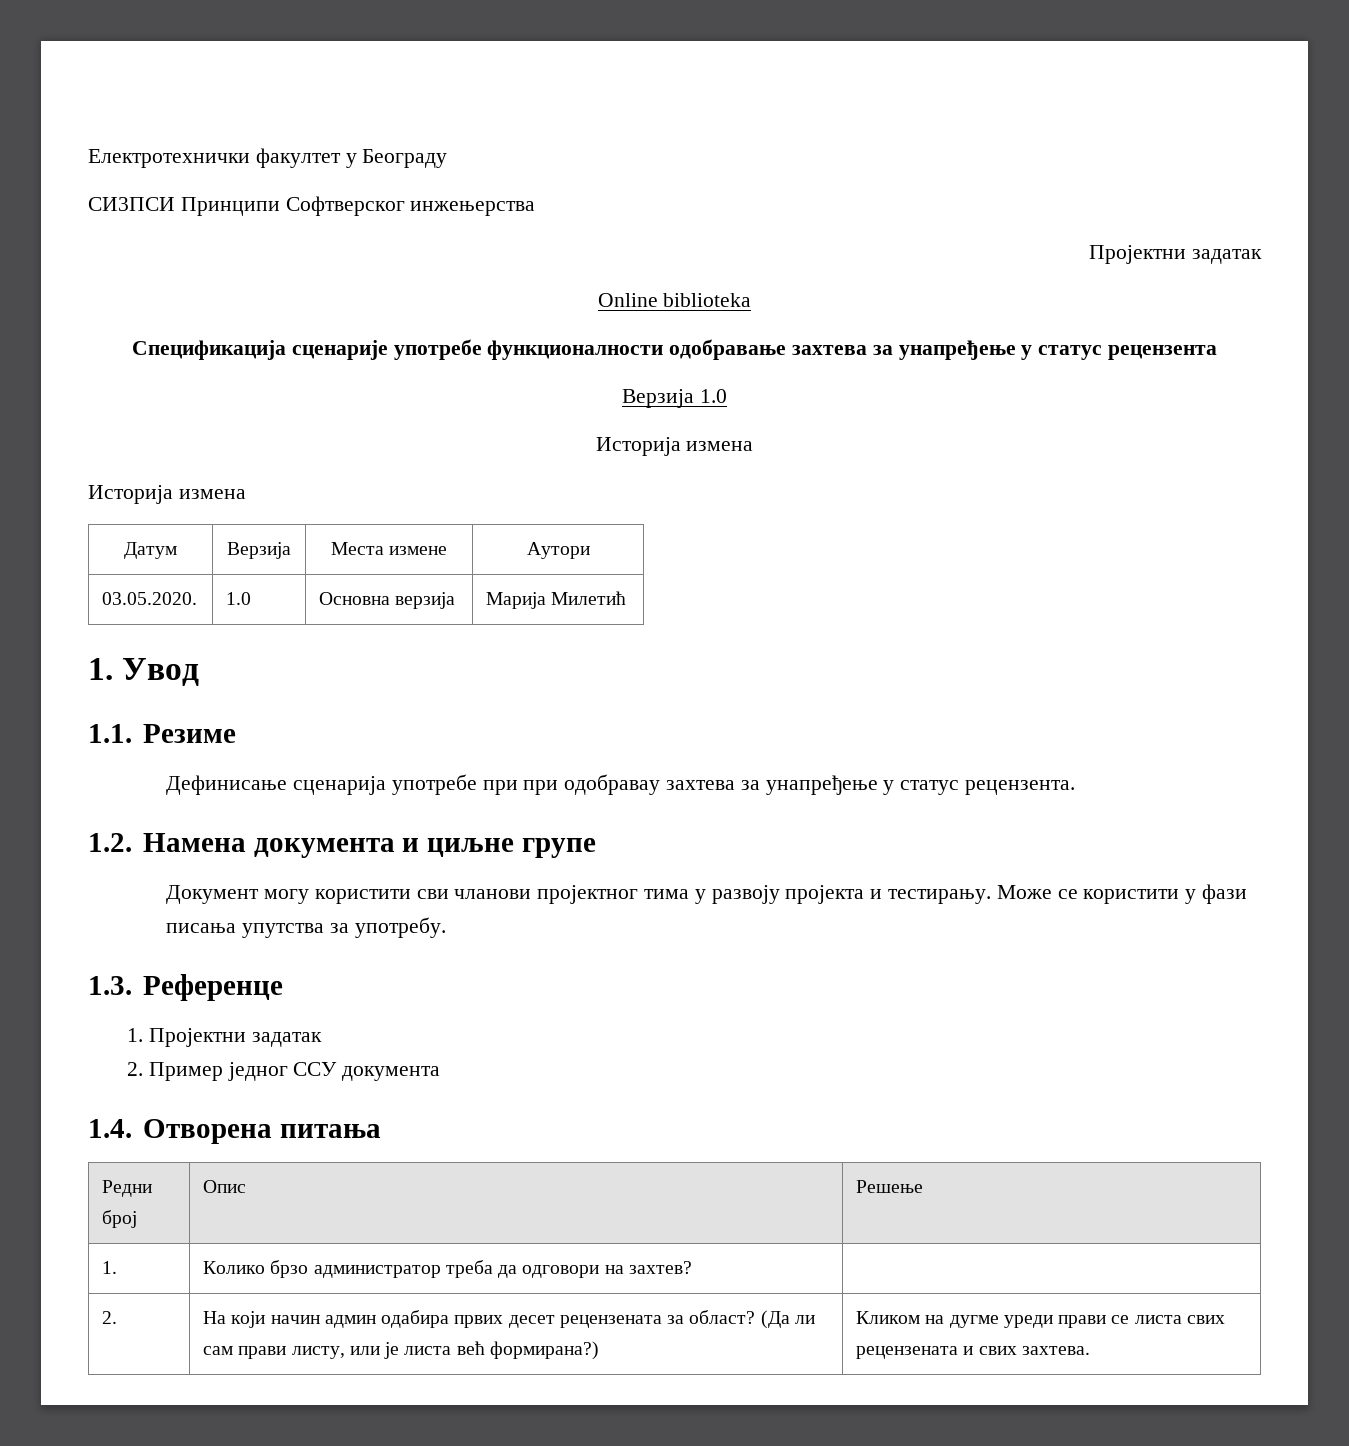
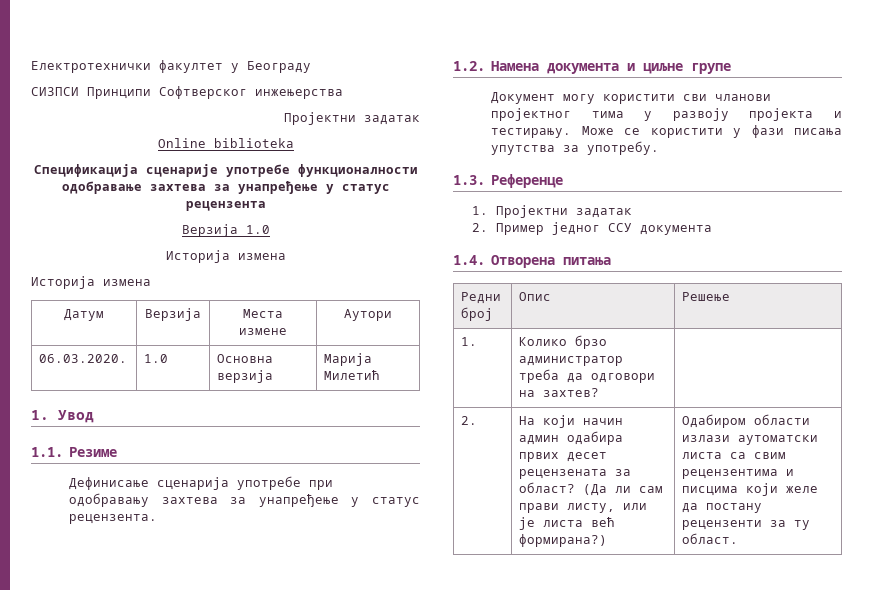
[102,592,198,605] 03.05.2020. -> [39,354,128,363] 06.03.2020.
[523,774,661,795] при одобравау -> [69,493,150,507] одобравању
[856,1311,1225,1328] [856,1346,1090,1359] Кликом на дугме уреди прави се листа свих рецензената и свих захтева. -> [682,414,811,428] [682,435,819,445] [682,452,787,459] [682,469,795,479] [682,483,819,496] [682,503,763,513] [682,520,811,530] [682,533,739,544] Одабиром области излази аутоматски листа са свим рецензентима и писцима који желе да постану рецензенти за ту област.

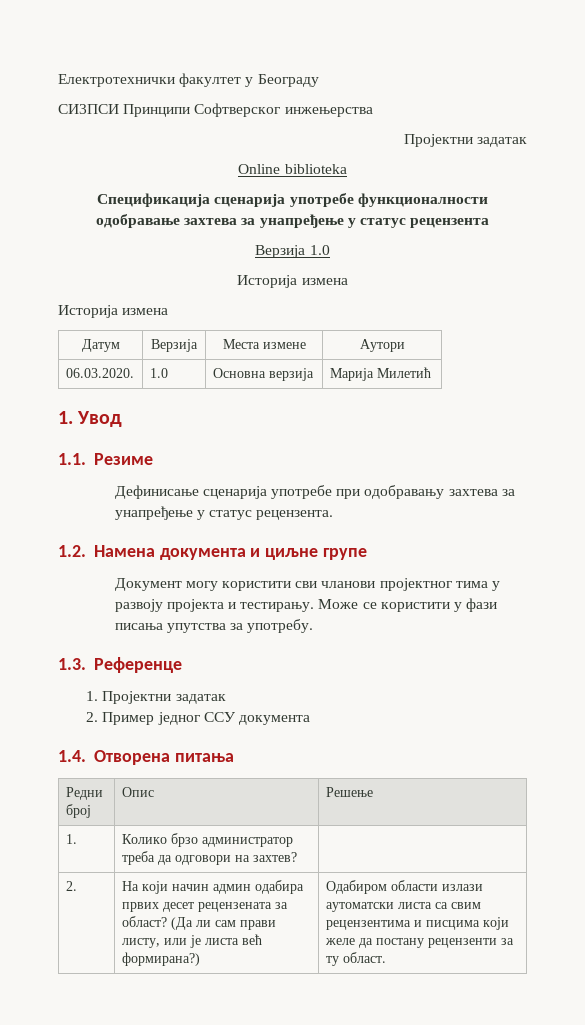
[145,164,218,177] сценарије -> [214,194,286,207] сценарија

